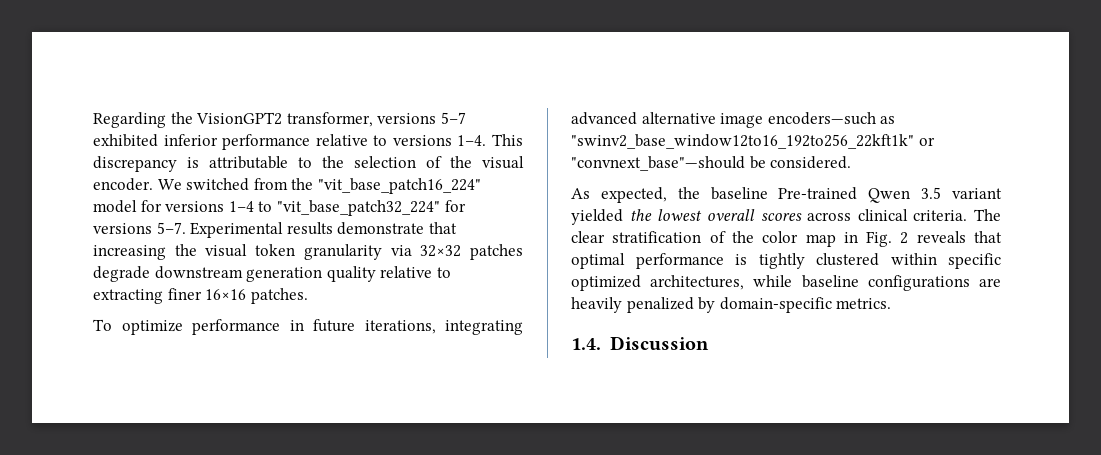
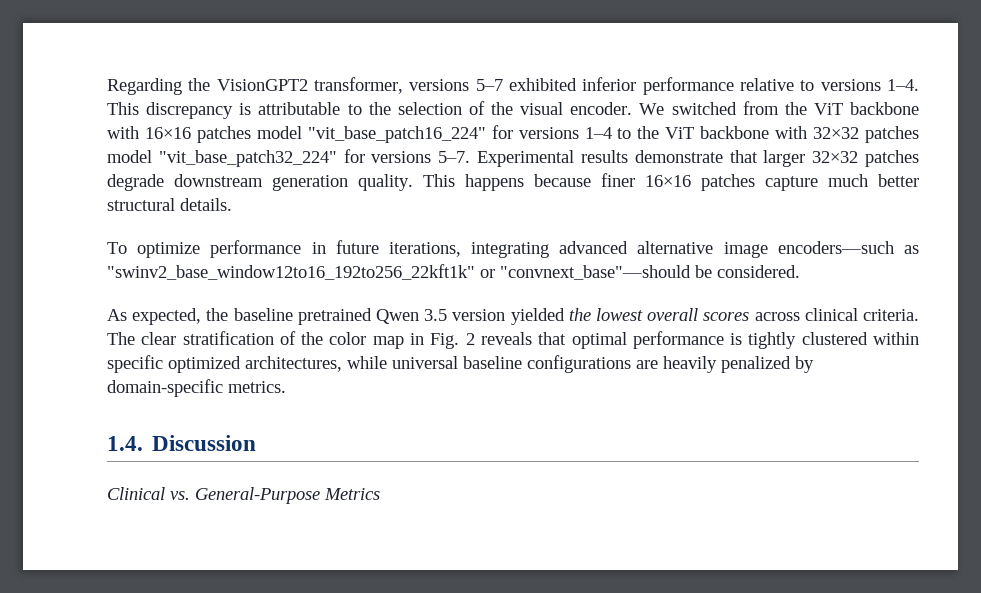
[317,178,481,194] [93,200,273,213] "vit_base_patch16_224" model for versions 1–4 to -> [813,102,919,115] [107,125,920,143] [107,150,152,163] ViT backbone with 16×16 patches model "vit_base_patch16_224" for versions 1–4 to the ViT backbone with 32×32 patches model
[93,244,412,260] increasing the visual token granularity via -> [763,150,806,167] larger
[326,266,451,282] [93,288,308,304] quality relative to extracting finer 16×16 patches. -> [358,173,919,191] [107,198,232,211] quality. This happens because finer 16×16 patches capture much better structural details.
[778,187,858,200] Pre-trained -> [297,308,372,325] pretrained
[952,188,1002,199] variant -> [452,309,506,321] version
(793, 281) none -> [392,356,458,369] universal
(709, 343) none -> [107,487,380,504] // Clinical vs. General-Purpose Metrics

